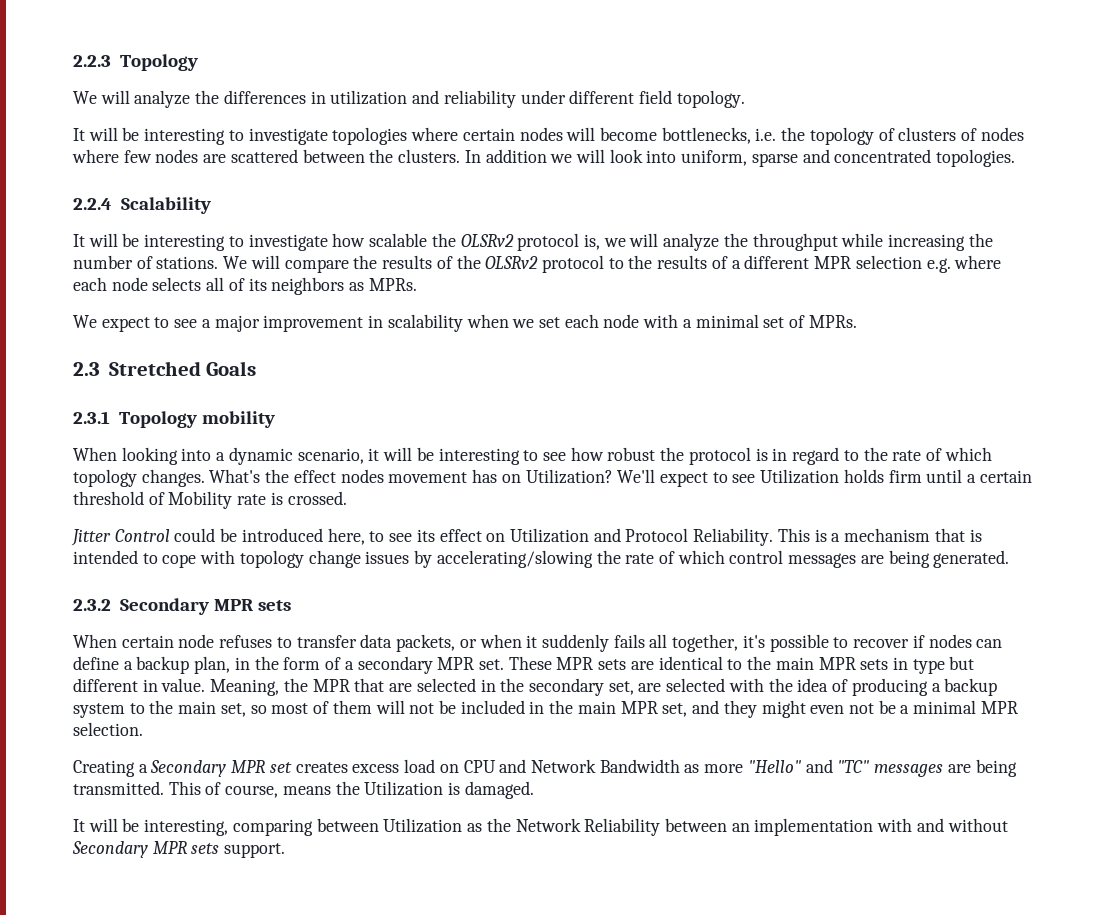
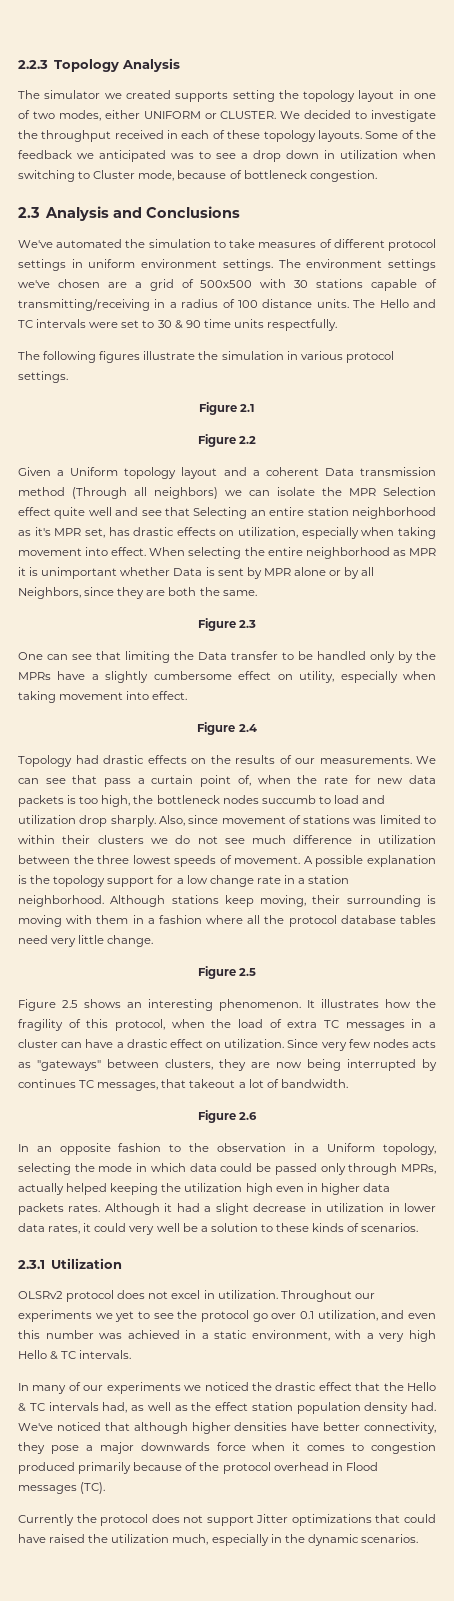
[73,90,745,108] [73,127,1024,145] [72,149,1016,167] [73,197,211,214] [73,233,993,251] [73,255,1002,273] [73,277,417,295] [73,314,857,332] [73,361,257,376] [73,411,275,428] [73,447,992,465] [73,469,1032,487] [73,491,347,509] [71,528,982,546] [73,550,1010,568] [73,598,292,615] [73,634,1003,652] [73,656,975,674] [73,678,998,696] [73,700,1018,718] [73,722,143,736] [73,759,1017,777] [73,781,534,799] [73,818,1008,836] [72,841,286,858] // We will analyze the differences in utilization and reliability under different field topology. // It will be interesting to investigate topologies where certain nodes will become bottlenecks, i.e. the topology of clusters of nodes where few nodes are scattered between the clusters. In addition we will look into uniform, sparse and concentrated topologies. // 2.2.4 Scalability // It will be interesting to investigate how scalable the OLSRv2 protocol is, we will analyze the throughput while increasing the number of stations. We will compare the results of the OLSRv2 protocol to the results of a different MPR selection e.g. where each node selects all of its neighbors as MPRs. // We expect to see a major improvement in scalability when we set each node with a minimal set of MPRs. // 2.3 Stretched Goals // 2.3.1 Topology mobility // When looking into a dynamic scenario, it will be interesting to see how robust the protocol is in regard to the rate of which topology changes. What's the effect nodes movement has on Utilization? We'll expect to see Utilization holds firm until a certain threshold of Mobility rate is crossed. // Jitter Control could be introduced here, to see its effect on Utilization and Protocol Reliability. This is a mechanism that is intended to cope with topology change issues by accelerating/slowing the rate of which control messages are being generated. // 2.3.2 Secondary MPR sets // When certain node refuses to transfer data packets, or when it suddenly fails all together, it's possible to recover if nodes can define a backup plan, in the form of a secondary MPR set. These MPR sets are identical to the main MPR sets in type but different in value. Meaning, the MPR that are selected in the secondary set, are selected with the idea of producing a backup system to the main set, so most of them will not be included in the main MPR set, and they might even not be a minimal MPR selection. // Creating a Secondary MPR set creates excess load on CPU and Network Bandwidth as more "Hello" and "TC" messages are being transmitted. This of course, means the Utilization is damaged. // It will be interesting, comparing between Utilization as the Network Reliability between an implementation with and without Secondary MPR sets support. -> [121,58,180,72] [18,90,437,102] [18,110,436,122] [18,130,437,142] [18,150,436,162] [18,170,377,182] [18,206,240,221] [18,239,437,251] [18,259,436,271] [18,279,437,291] [18,299,436,311] [18,319,338,331] [18,351,394,363] [18,371,68,383] [198,402,256,415] [197,434,257,447] [18,467,436,479] [18,487,436,499] [18,507,436,519] [18,527,436,539] [18,547,436,559] [18,567,375,579] [18,587,257,599] [197,618,257,631] [18,651,436,663] [18,671,436,683] [18,691,188,703] [197,722,257,735] [18,755,436,767] [18,775,436,787] [18,795,386,807] [18,815,437,827] [18,835,437,844] [18,855,436,867] [18,875,350,887] [18,895,436,907] [18,915,437,927] [18,935,154,947] [197,966,257,979] [18,999,436,1011] [18,1019,437,1031] [18,1039,437,1051] [18,1059,437,1071] [18,1079,348,1091] [197,1110,258,1123] [18,1143,437,1155] [18,1163,436,1175] [18,1183,390,1195] [18,1203,436,1215] [18,1223,419,1235] [18,1258,122,1269] [18,1290,375,1302] [18,1310,436,1322] [18,1330,436,1342] [18,1350,132,1360] [18,1382,436,1394] [18,1402,436,1414] [18,1422,436,1434] [18,1442,436,1454] [18,1462,378,1474] [18,1482,106,1494] [18,1514,436,1526] [18,1534,418,1546] Analysis // The simulator we created supports setting the topology layout in one of two modes, either UNIFORM or CLUSTER. We decided to investigate the throughput received in each of these topology layouts. Some of the feedback we anticipated was to see a drop down in utilization when switching to Cluster mode, because of bottleneck congestion. // 2.3 Analysis and Conclusions // We've automated the simulation to take measures of different protocol settings in uniform environment settings. The environment settings we've chosen are a grid of 500x500 with 30 stations capable of transmitting/receiving in a radius of 100 distance units. The Hello and TC intervals were set to 30 & 90 time units respectfully. // The following figures illustrate the simulation in various protocol settings. // Figure 2.1 // Figure 2.2 // Given a Uniform topology layout and a coherent Data transmission method (Through all neighbors) we can isolate the MPR Selection effect quite well and see that Selecting an entire station neighborhood as it's MPR set, has drastic effects on utilization, especially when taking movement into effect. When selecting the entire neighborhood as MPR it is unimportant whether Data is sent by MPR alone or by all Neighbors, since they are both the same. // Figure 2.3 // One can see that limiting the Data transfer to be handled only by the MPRs have a slightly cumbersome effect on utility, especially when taking movement into effect. // Figure 2.4 // Topology had drastic effects on the results of our measurements. We can see that pass a curtain point of, when the rate for new data packets is too high, the bottleneck nodes succumb to load and utilization drop sharply. Also, since movement of stations was limited to within their clusters we do not see much difference in utilization between the three lowest speeds of movement. A possible explanation is the topology support for a low change rate in a station neighborhood. Although stations keep moving, their surrounding is moving with them in a fashion where all the protocol database tables need very little change. // Figure 2.5 // Figure 2.5 shows an interesting phenomenon. It illustrates how the fragility of this protocol, when the load of extra TC messages in a cluster can have a drastic effect on utilization. Since very few nodes acts as "gateways" between clusters, they are now being interrupted by continues TC messages, that takeout a lot of bandwidth. // Figure 2.6 // In an opposite fashion to the observation in a Uniform topology, selecting the mode in which data could be passed only through MPRs, actually helped keeping the utilization high even in higher data packets rates. Although it had a slight decrease in utilization in lower data rates, it could very well be a solution to these kinds of scenarios. // 2.3.1 Utilization // OLSRv2 protocol does not excel in utilization. Throughout our experiments we yet to see the protocol go over 0.1 utilization, and even this number was achieved in a static environment, with a very high Hello & TC intervals. // In many of our experiments we noticed the drastic effect that the Hello & TC intervals had, as well as the effect station population density had. We've noticed that although higher densities have better connectivity, they pose a major downwards force when it comes to congestion produced primarily because of the protocol overhead in Flood messages (TC). // Currently the protocol does not support Jitter optimizations that could have raised the utilization much, especially in the dynamic scenarios.

